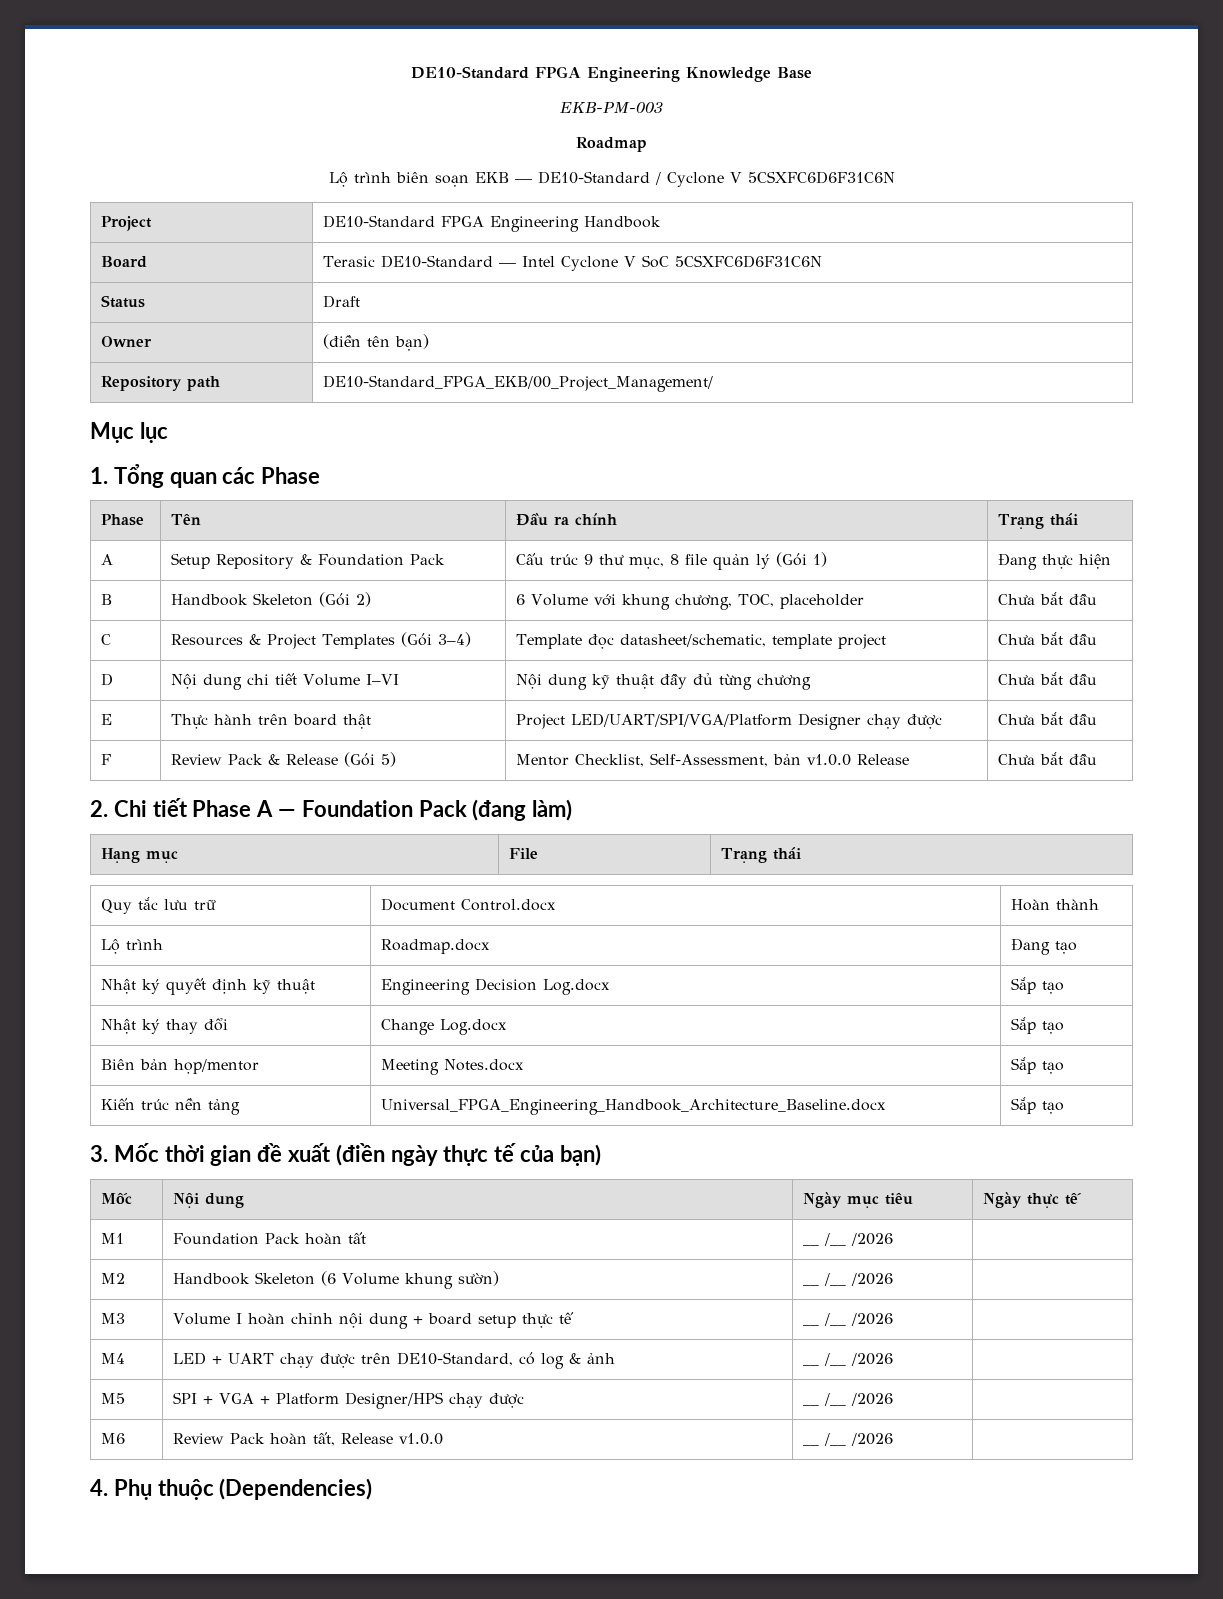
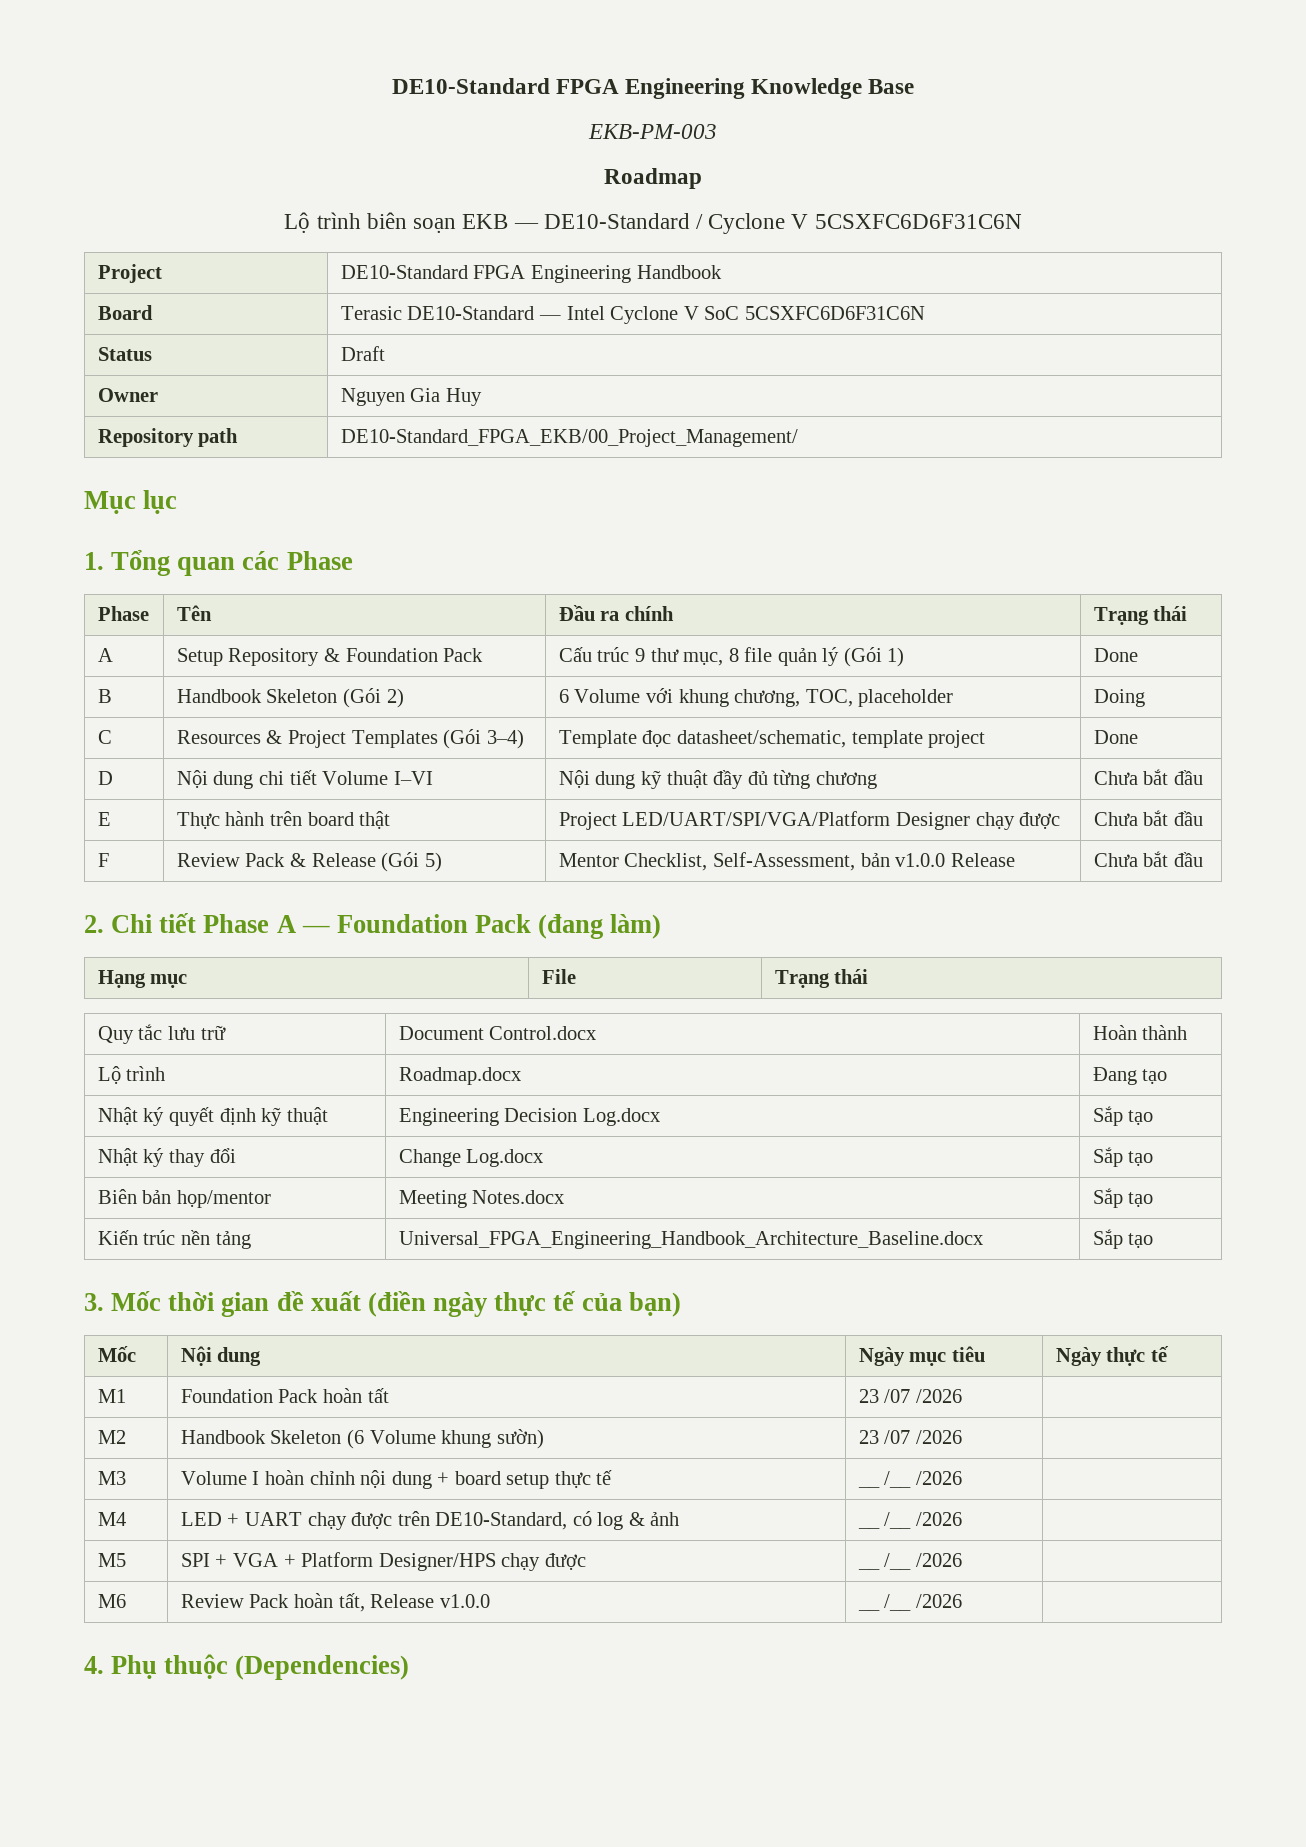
[322,334,429,351] (điền tên bạn) -> [340,388,482,406] Nguyen Gia Huy
[997,553,1111,570] Đang thực hiện -> [1093,648,1138,662] Done
[997,592,1097,605] Chưa bắt đầu -> [1093,689,1145,707] Doing
[997,632,1097,645] Chưa bắt đầu -> [1093,730,1138,744] Done
[802,1233,846,1246] __ /__ -> [858,1389,911,1403] 23 /07
[802,1273,846,1286] __ /__ -> [858,1430,911,1444] 23 /07

